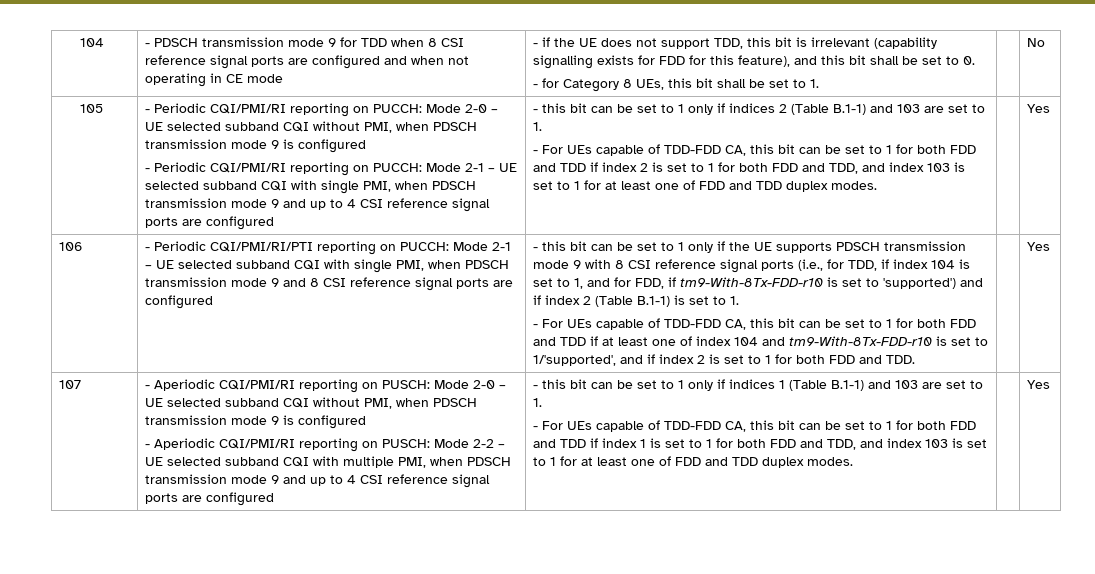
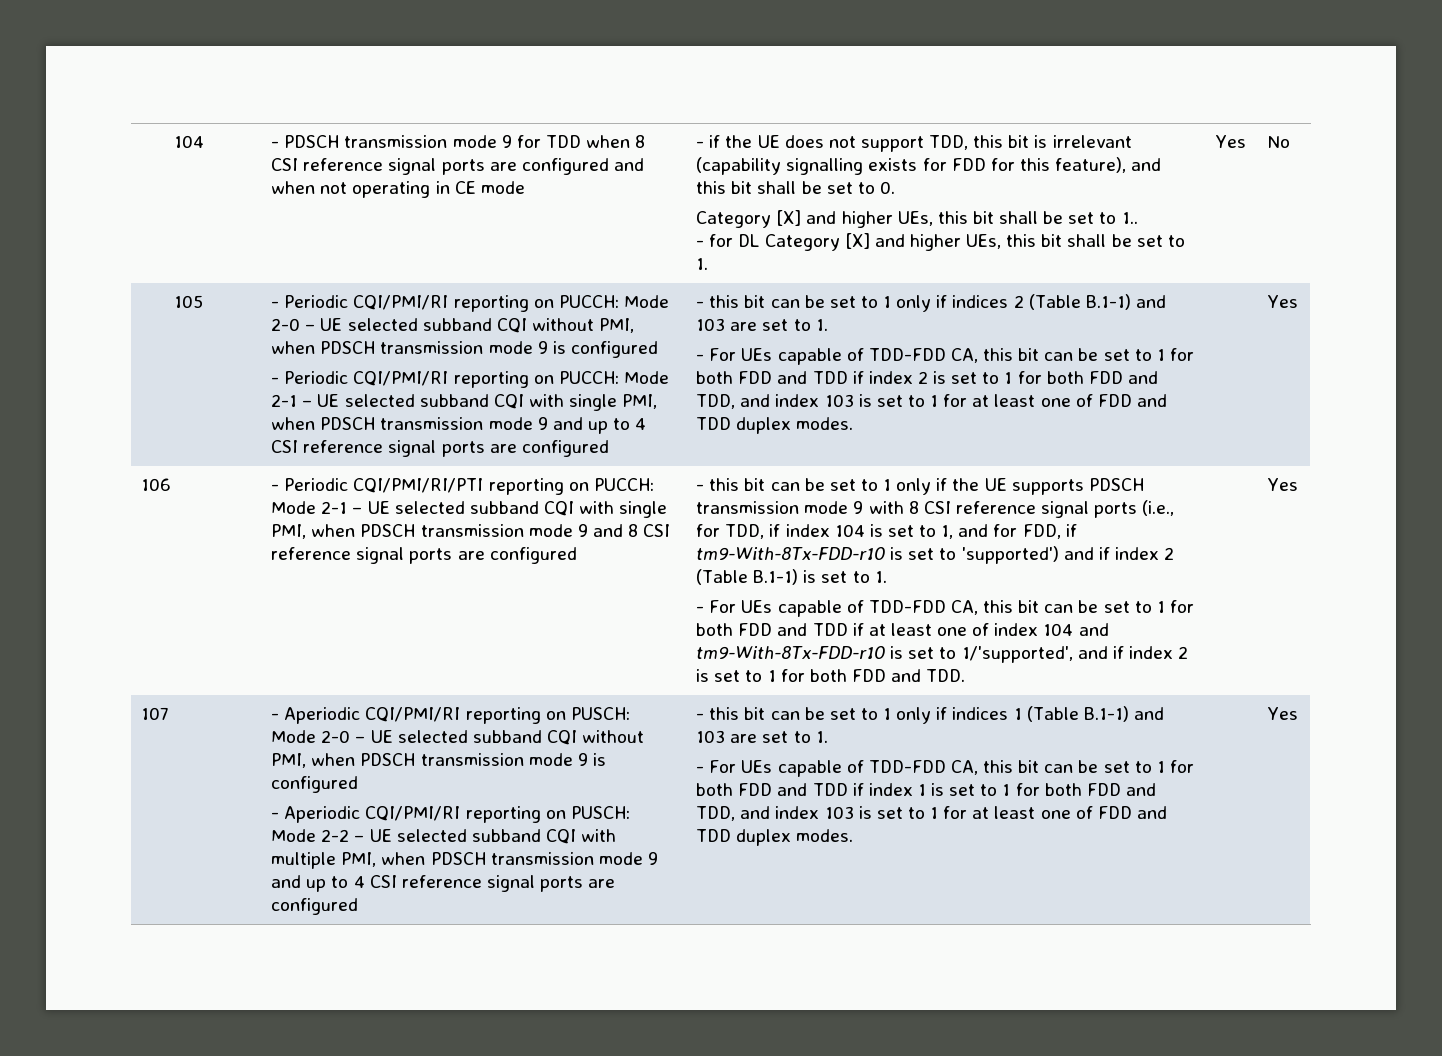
[533,78,633,92] - for Category 8 -> [696,210,1138,228] [696,233,961,251] Category [X] and higher UEs, this bit shall be set to 1.. // - for DL Category [X] and higher
(820, 83) none -> [1215,135,1247,148] Yes

